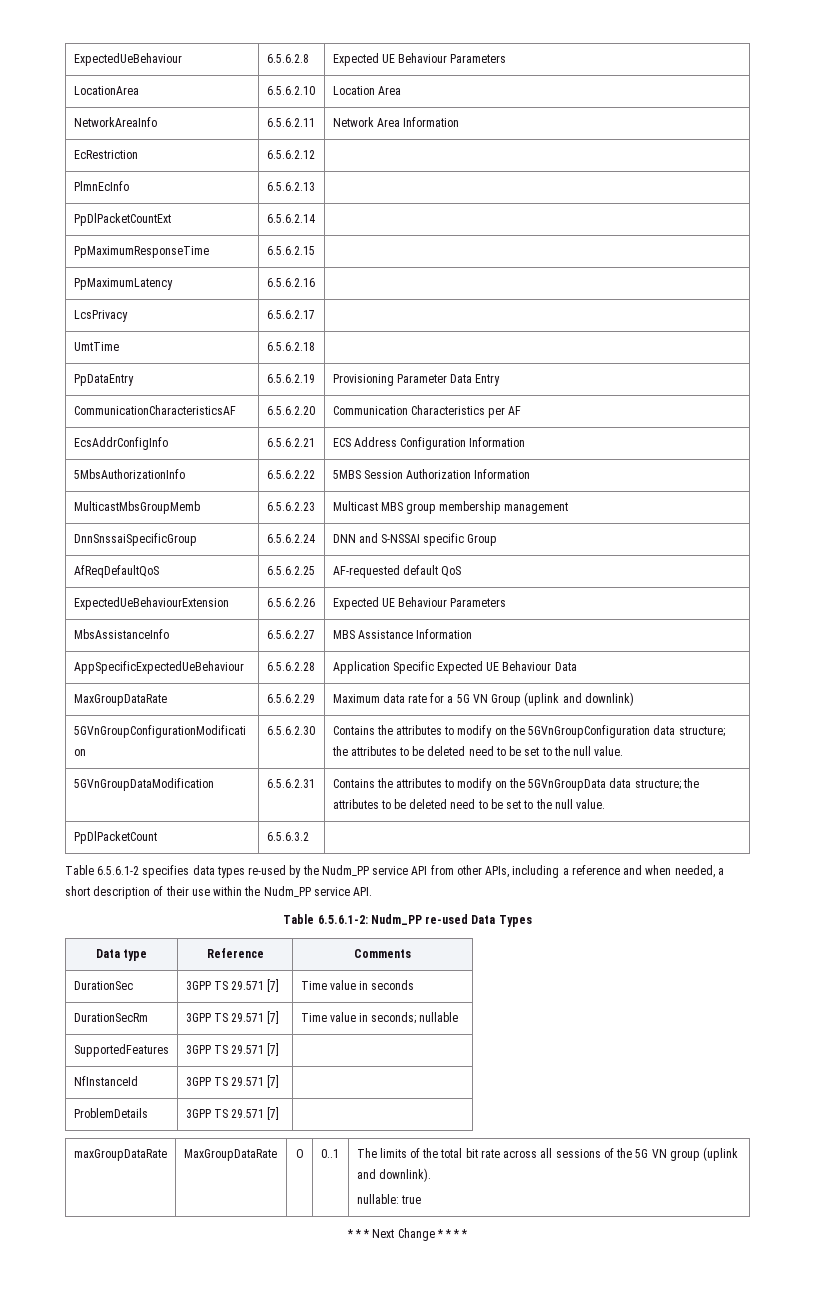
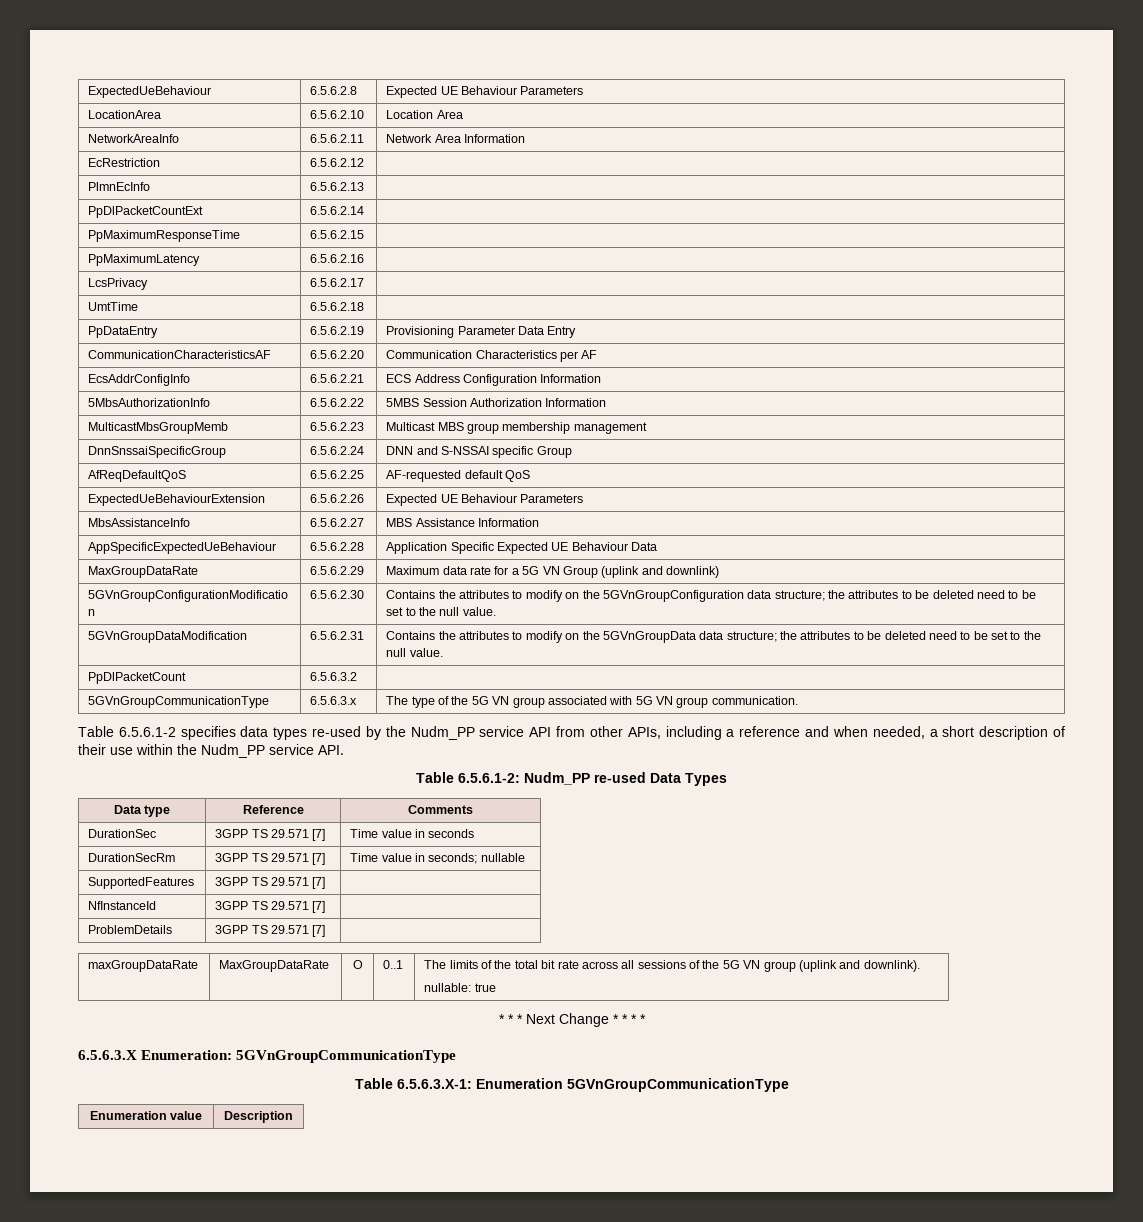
(309, 836) none -> [88,696,270,708] [310,696,358,705] [386,696,798,708] // 5GVnGroupCommunicationType | 6.5.6.3.x | The type of the 5G VN group associated with 5G VN group communication.
(468, 1233) none -> [78,1050,457,1063] [354,1078,789,1092] [89,1111,203,1120] [224,1111,293,1123] // 6.5.6.3.X Enumeration: 5GVnGroupCommunicationType // Table 6.5.6.3.X-1: Enumeration 5GVnGroupCommunicationType // Enumeration value | Description

